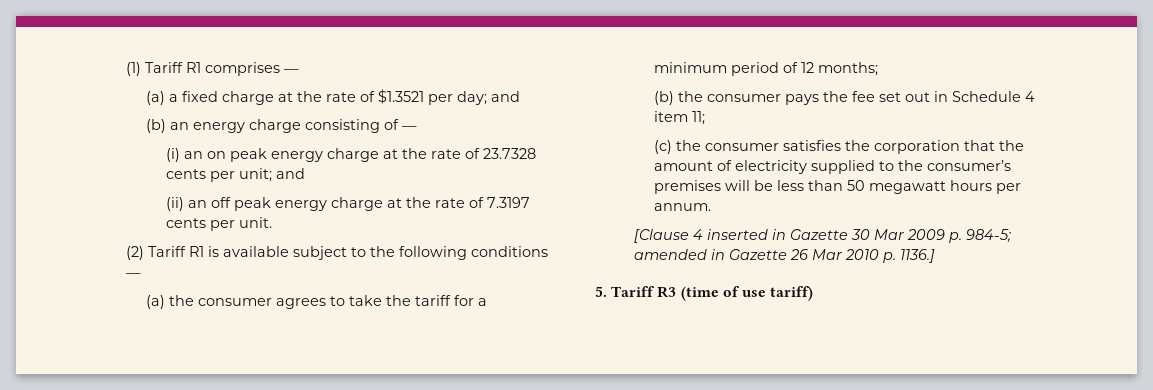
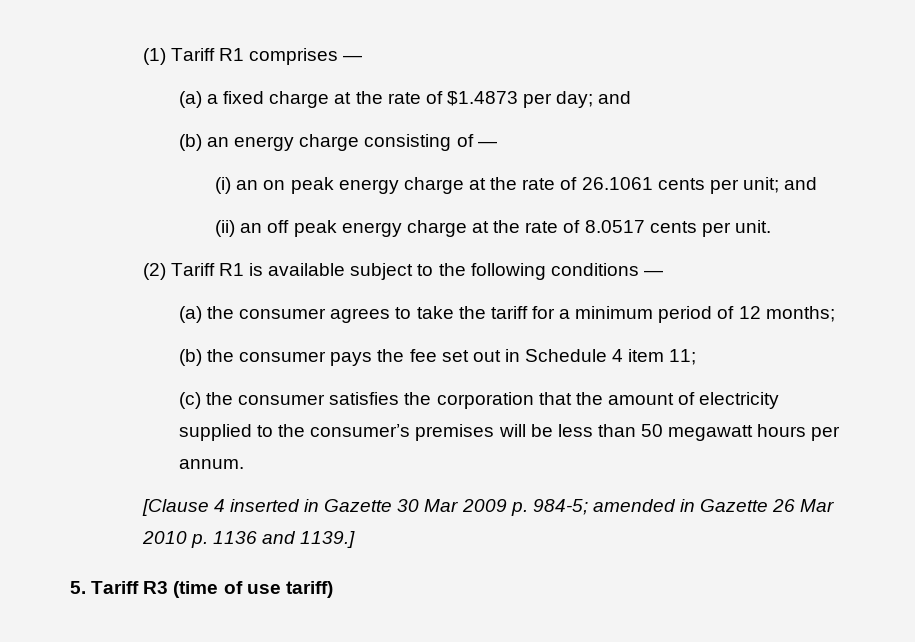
[377,89,424,104] $1.3521 -> [446,91,518,106] $1.4873
[482,148,536,159] 23.7328 -> [581,177,653,190] 26.1061
[486,197,530,208] 7.3197 -> [584,220,645,233] 8.0517
[900,249,936,263] 1136.] -> [212,531,356,548] 1136 and 1139.]

